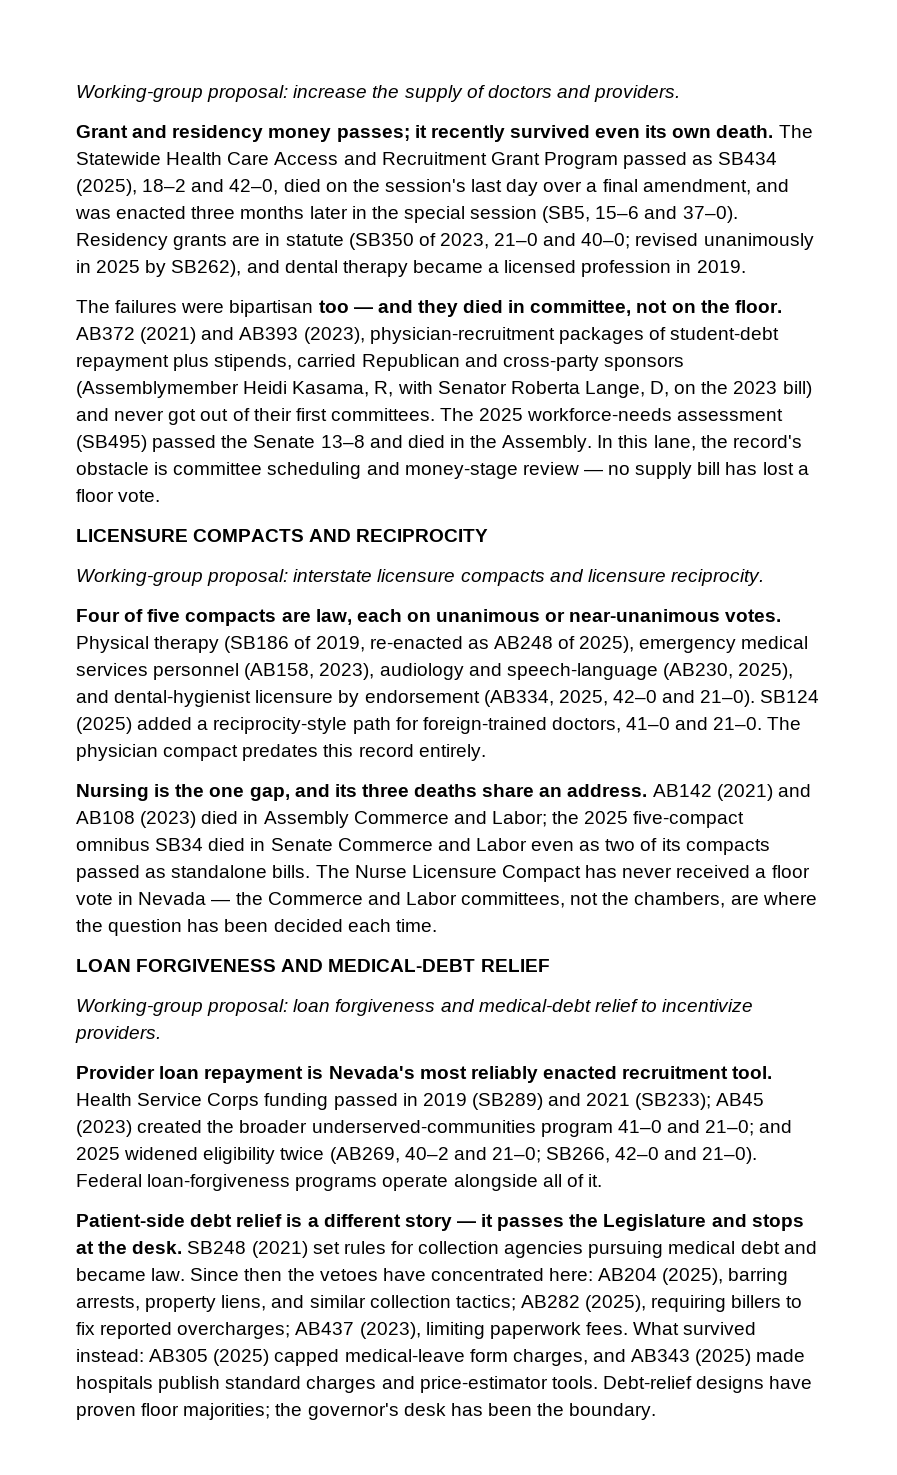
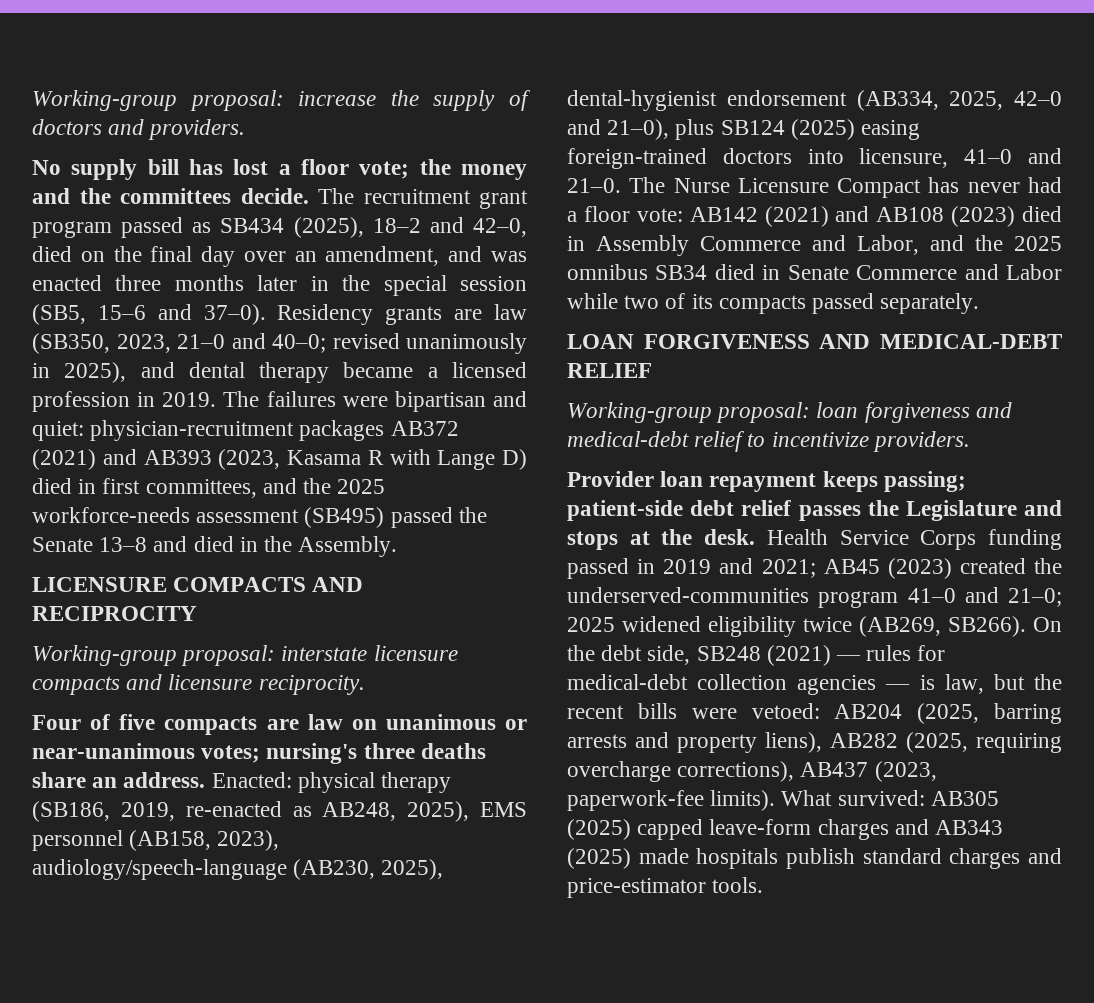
[76,125,813,142] [76,152,618,169] Grant and residency money passes; it recently survived even its own death. The Statewide Health Care Access and Recruitment Grant Program -> [32,159,527,180] [32,188,528,209] [32,221,112,238] No supply bill has lost a floor vote; the money and the committees decide. The recruitment grant program
[384,179,638,196] session's last day over a final -> [150,246,317,267] final day over an
[265,233,436,250] in statute (SB350 of -> [493,304,527,320] [32,333,110,354] law (SB350,
[96,260,242,277] 2025 by SB262), -> [64,362,127,383] 2025),
(746, 266) // -> (217, 399) none
[318,300,782,317] [76,327,780,344] [76,354,684,371] [76,381,812,398] [76,408,475,425] too — and they died in committee, not on the floor. AB372 (2021) and AB393 (2023), physician-recruitment packages of student-debt repayment plus stipends, carried Republican and cross-party sponsors (Assemblymember Heidi Kasama, R, with Senator Roberta Lange, D, on the 2023 bill) and never got out of their first committees. The -> [493,391,527,407] [32,420,459,441] [32,449,527,470] [32,478,332,498] and quiet: physician-recruitment packages AB372 (2021) and AB393 (2023, Kasama R with Lange D) died in first committees, and the
[597,435,802,451] [76,462,809,479] [76,489,161,502] In this lane, the record's obstacle is committee scheduling and money-stage review — no supply bill has lost a floor vote. -> (398, 546) none
[315,609,402,625] law, each -> [307,714,343,730] law
[725,609,782,622] [76,636,809,653] [76,663,794,680] [76,690,360,707] votes. Physical therapy (SB186 of 2019, re-enacted as AB248 of 2025), emergency medical services personnel (AB158, 2023), audiology and speech-language (AB230, 2025), and dental-hygienist licensure by -> [201,743,486,764] [32,772,452,793] [32,801,527,822] [32,830,280,851] [32,859,444,880] [567,90,717,111] votes; nursing's three deaths share an address. Enacted: physical therapy (SB186, 2019, re-enacted as AB248, 2025), EMS personnel (AB158, 2023), audiology/speech-language (AB230, 2025), dental-hygienist
[700,690,820,707] [76,717,802,734] [76,744,486,761] [76,784,648,801] 21–0). SB124 (2025) added a reciprocity-style path for foreign-trained doctors, 41–0 and 21–0. The physician compact predates this record entirely. // Nursing is the one gap, and its three deaths share an address. -> [607,119,921,140] [567,148,1062,169] [567,177,1062,198] [567,206,683,222] 21–0), plus SB124 (2025) easing foreign-trained doctors into licensure, 41–0 and 21–0. The Nurse Licensure Compact has never had a floor vote:
[491,811,745,828] Labor; the 2025 five-compact -> [857,235,1062,255] Labor, and the 2025
[531,841,601,851] even as -> [567,293,618,309] while
[145,865,810,882] [76,892,817,908] [76,919,437,936] as standalone bills. The Nurse Licensure Compact has never received a floor vote in Nevada — the Commerce and Labor committees, not the chambers, are where the question has been decided each time. -> [880,293,980,314] separately.
[307,1066,773,1083] [76,1093,765,1110] [76,1120,793,1137] [76,1147,758,1164] [76,1174,602,1191] [76,1214,494,1231] is Nevada's most reliably enacted recruitment tool. Health Service Corps funding passed in 2019 (SB289) and 2021 (SB233); AB45 (2023) created the broader underserved-communities program 41–0 and 21–0; and 2025 widened eligibility twice (AB269, 40–2 and 21–0; SB266, 42–0 and 21–0). Federal loan-forgiveness programs operate alongside all of it. // Patient-side debt relief is a different story — it -> [822,471,966,492] [567,500,792,521] keeps passing; patient-side debt relief
(183, 1247) none -> [766,529,1062,550] [567,558,1062,579] [567,587,1062,608] [567,616,1062,637] [567,645,691,665] Health Service Corps funding passed in 2019 and 2021; AB45 (2023) created the underserved-communities program 41–0 and 21–0; 2025 widened eligibility twice (AB269, SB266). On the debt side,
[312,1242,340,1254] set -> [836,655,862,661] —
(414, 1247) none -> [567,674,688,690] medical-debt
[588,1241,817,1258] [76,1268,789,1285] [76,1295,803,1312] [76,1322,757,1339] [76,1349,588,1366] pursuing medical debt and became law. Since then the vetoes have concentrated here: AB204 (2025), barring arrests, property liens, and similar collection tactics; AB282 (2025), requiring billers to fix reported overcharges; AB437 (2023), limiting paperwork fees. What survived instead: AB305 (2025) capped medical-leave form charges, -> [885,674,1062,694] [567,703,1062,724] [567,732,1062,753] [567,761,937,782] [567,790,999,811] [567,819,889,840] — is law, but the recent bills were vetoed: AB204 (2025, barring arrests and property liens), AB282 (2025, requiring overcharge corrections), AB437 (2023, paperwork-fee limits). What survived: AB305 (2025) capped leave-form charges
[602,1376,813,1393] [76,1403,657,1420] Debt-relief designs have proven floor majorities; the governor's desk has been the boundary. -> (764, 885) none

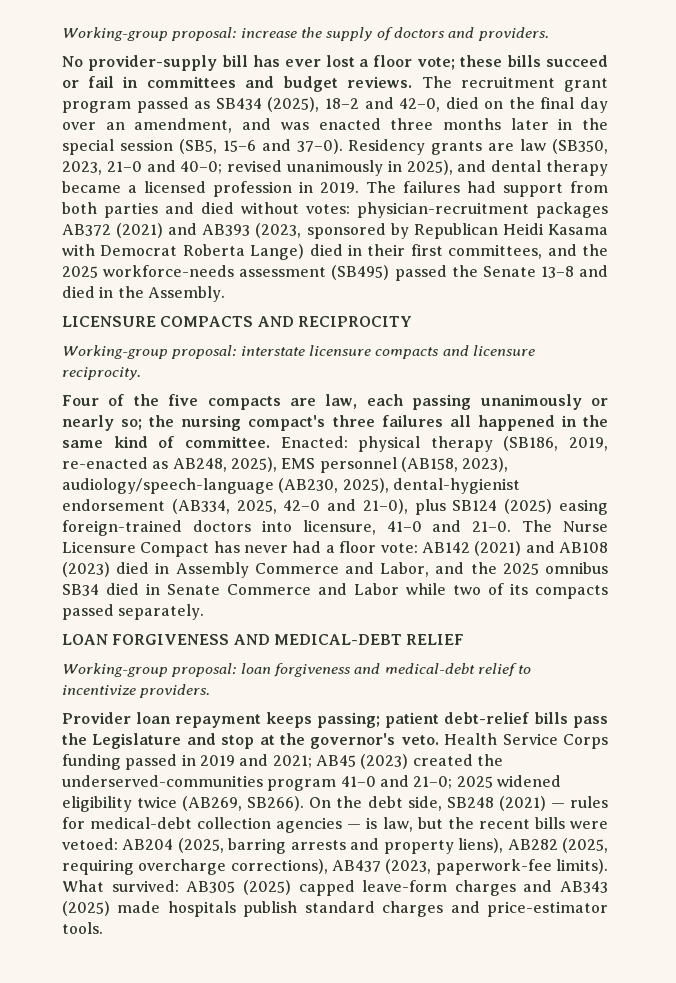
[71,159,138,180] supply -> [87,55,217,71] provider-supply
(223, 167) none -> [284,59,321,67] ever
[419,159,527,180] [32,188,309,204] the money and the committees decide. -> [460,55,609,67] [62,76,413,92] these bills succeed or fail in committees and budget reviews.
[342,391,527,412] [32,421,84,441] were bipartisan and quiet: -> [467,181,608,197] [62,202,350,218] had support from both parties and died without votes:
[287,449,527,470] [32,478,97,494] Kasama R with Lange D) died in -> [306,223,608,239] [62,244,406,260] sponsored by Republican Heidi Kasama with Democrat Roberta Lange) died in their
(111, 722) none -> [133,394,159,406] the
[307,714,527,730] [32,743,486,764] [32,772,206,788] law on unanimous or near-unanimous votes; nursing's three deaths share an address. -> [325,394,608,410] [62,415,609,431] [62,436,270,448] law, each passing unanimously or nearly so; the nursing compact's three failures all happened in the same kind of committee.
[567,500,861,521] patient-side debt relief passes -> [385,712,608,728] patient debt-relief bills pass
[567,531,618,550] stops -> [221,735,255,749] stop
[704,529,756,545] desk. -> [310,733,439,749] governor's veto.

